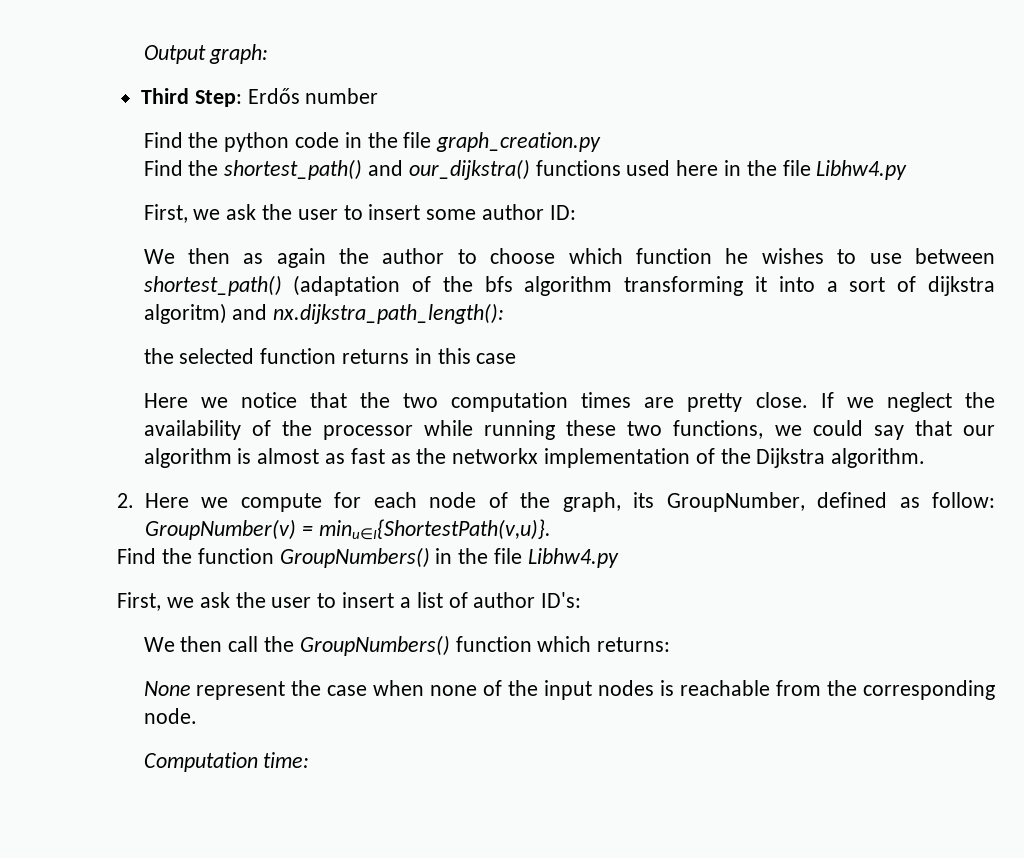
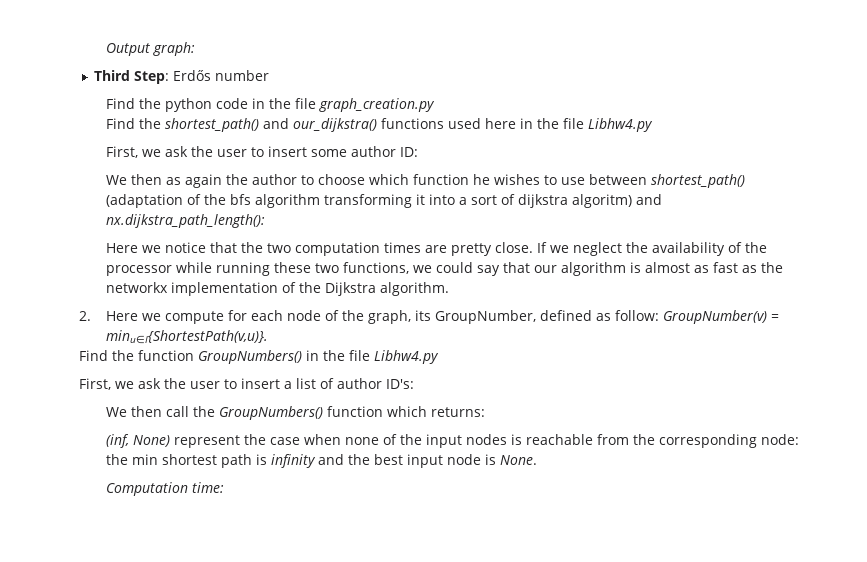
[143,348,517,364] // the selected function returns in this case -> (266, 221) none
[143,681,191,696] // None -> [106,434,171,448] // (inf, None)
[143,708,197,724] node. -> [761,434,800,445] [106,454,538,468] node: the min shortest path is infinity and the best input node is None.

